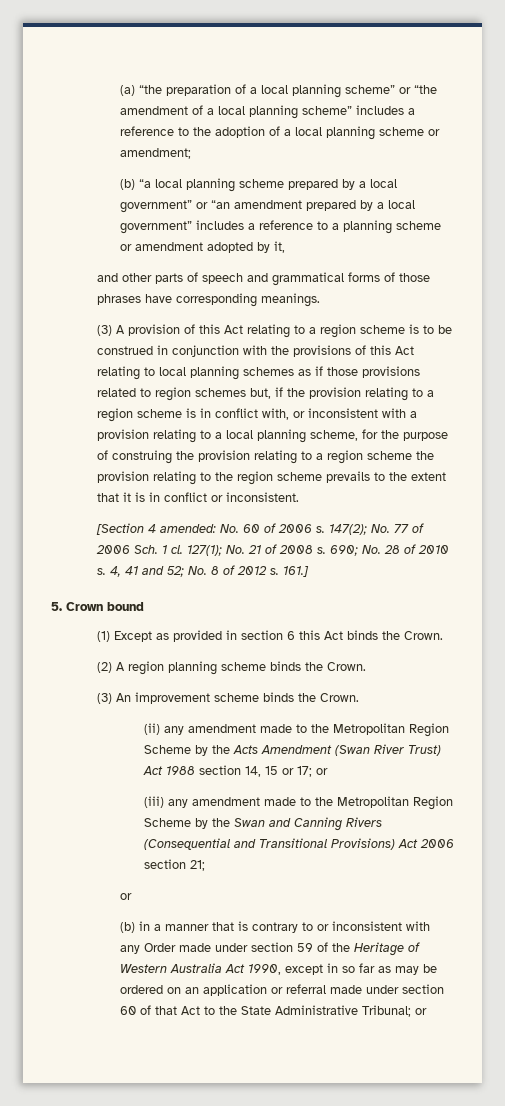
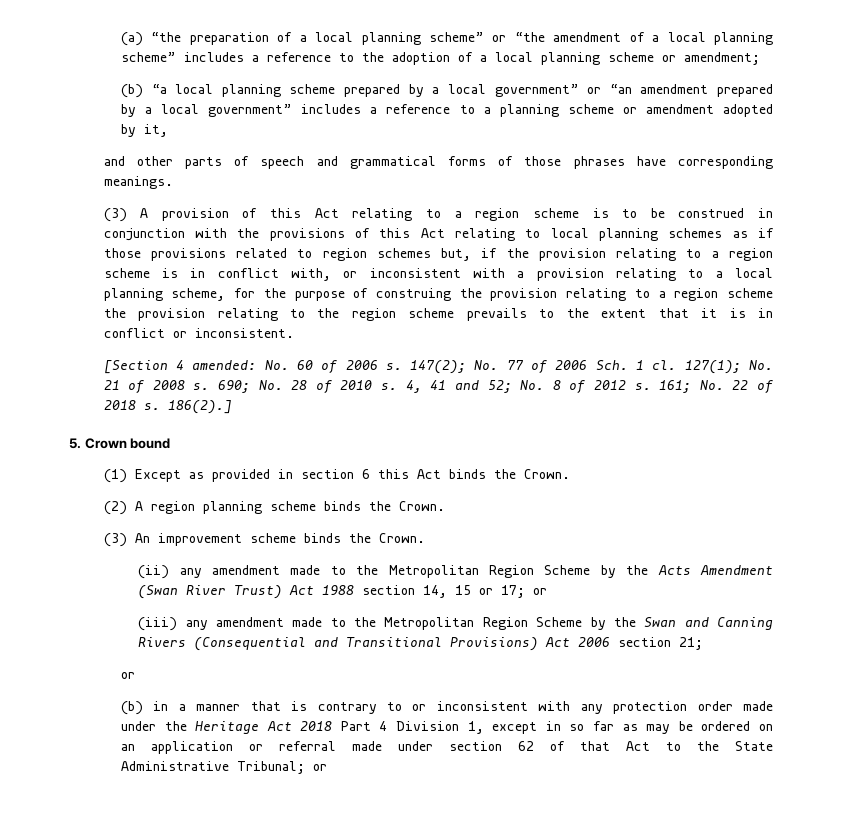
[283,566,310,577] 161.] -> [659,380,774,394] [103,400,232,414] 161; No. 22 of 2018 s. 186(2).]
[144,942,421,956] [120,963,282,975] Order made under section 59 of the Heritage of Western Australia Act 1990, -> [613,701,773,714] [120,721,484,734] protection order made under the Heritage Act 2018 Part 4 Division 1,
[120,1006,137,1015] 60 -> [517,741,534,751] 62

